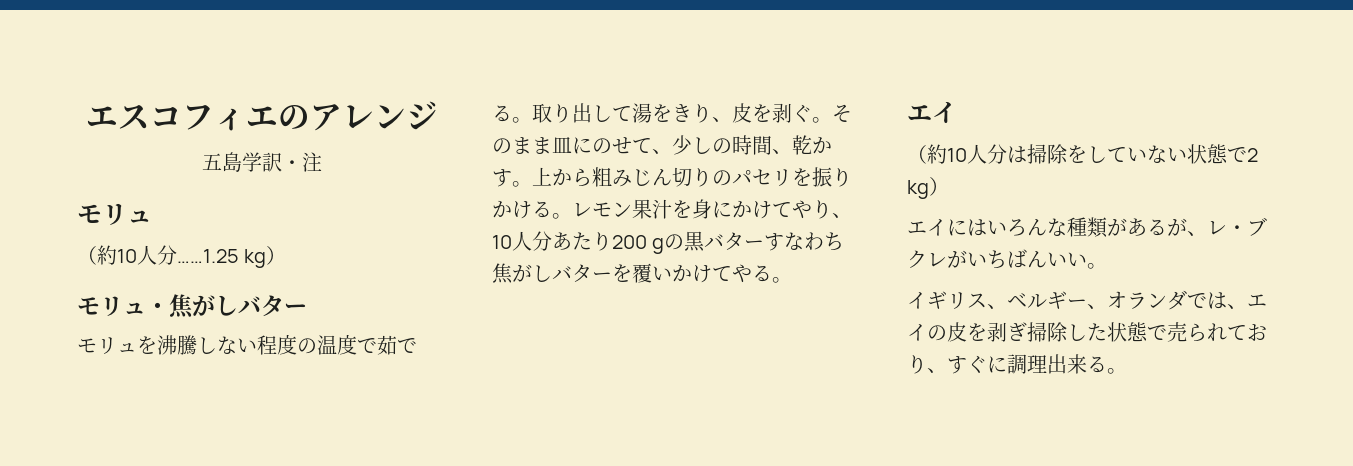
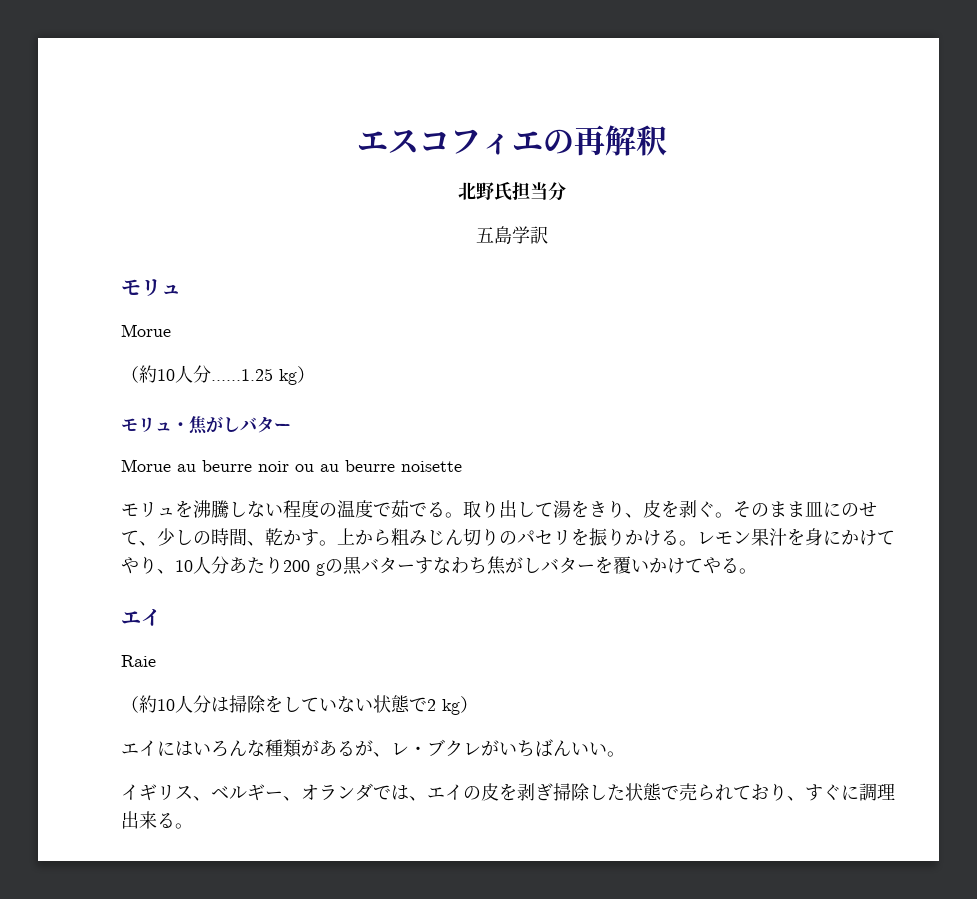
[309,101,438,131] アレンジ -> [573,125,667,156] [457,182,566,201] 再解釈 // 北野氏担当分
[281,152,322,172] [77,203,152,225] ・注 // モリュ -> [121,279,181,296] [121,324,171,337] // モリュ // Morue
(307, 308) none -> [121,459,462,472] // Morue au beurre noir ou au beurre noisette
(957, 112) none -> [121,655,156,667] // Raie

